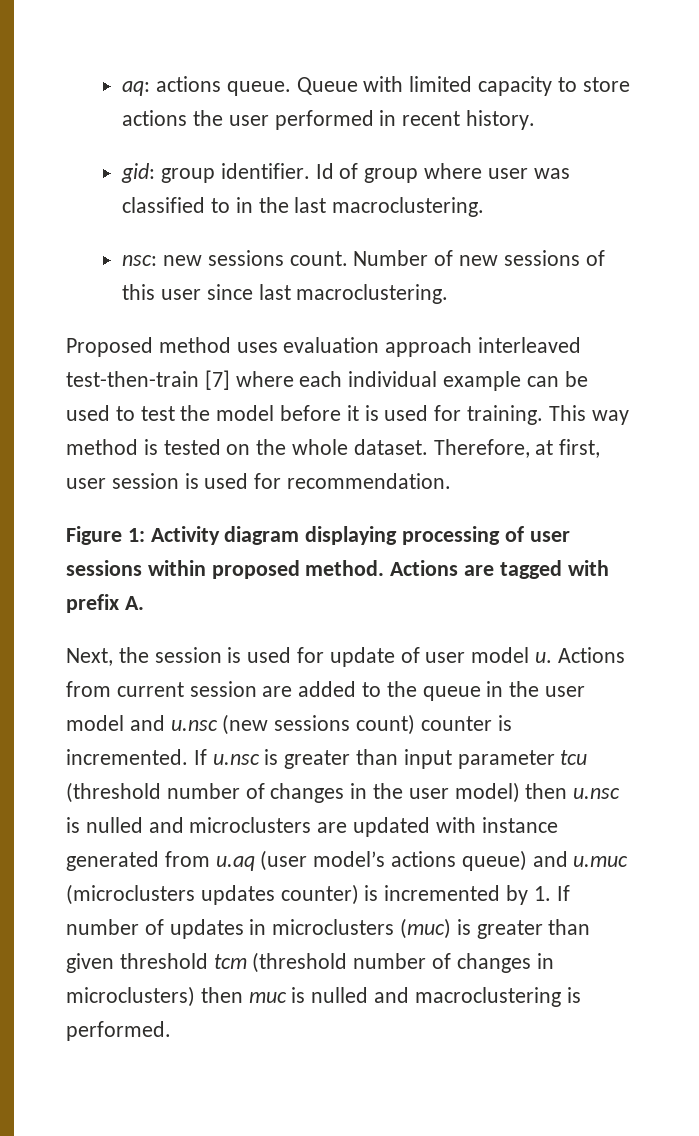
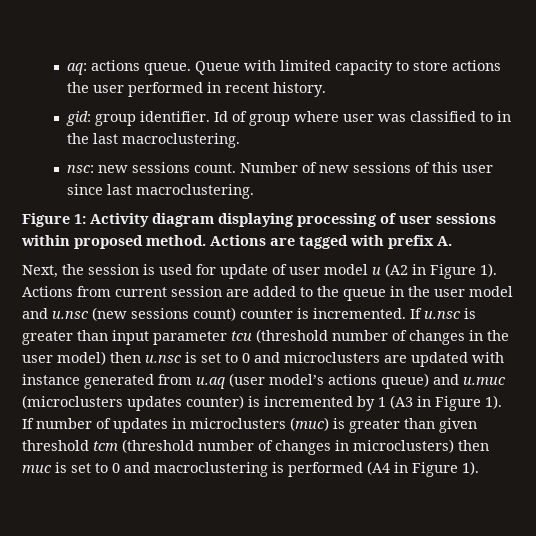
[66,337,582,357] [66,370,588,391] [66,405,629,425] [66,439,601,458] [66,473,452,489] // Proposed method uses evaluation approach interleaved test-then-train [7] where each individual example can be used to test the model before it is used for training. This way method is tested on the whole dataset. Therefore, at first, user session is used for recommendation. -> (254, 191) none
[535,652,553,663] u. -> [372,263,497,279] u (A2 in Figure 1).
[85,817,143,833] nulled -> [201,353,250,363] set to 0
[533,886,551,901] 1. -> [378,395,502,411] 1 (A3 in Figure 1).
[311,987,581,1007] [66,1021,171,1041] nulled and macroclustering is performed. -> [71,461,479,477] set to 0 and macroclustering is performed (A4 in Figure 1).

